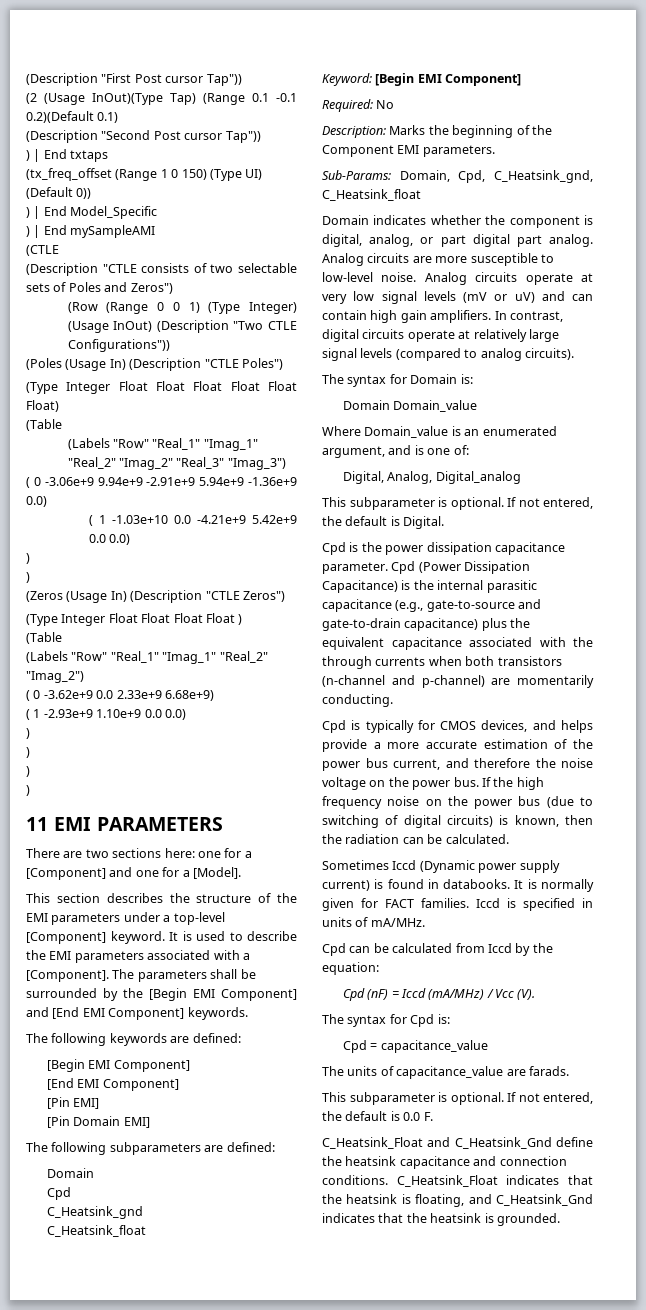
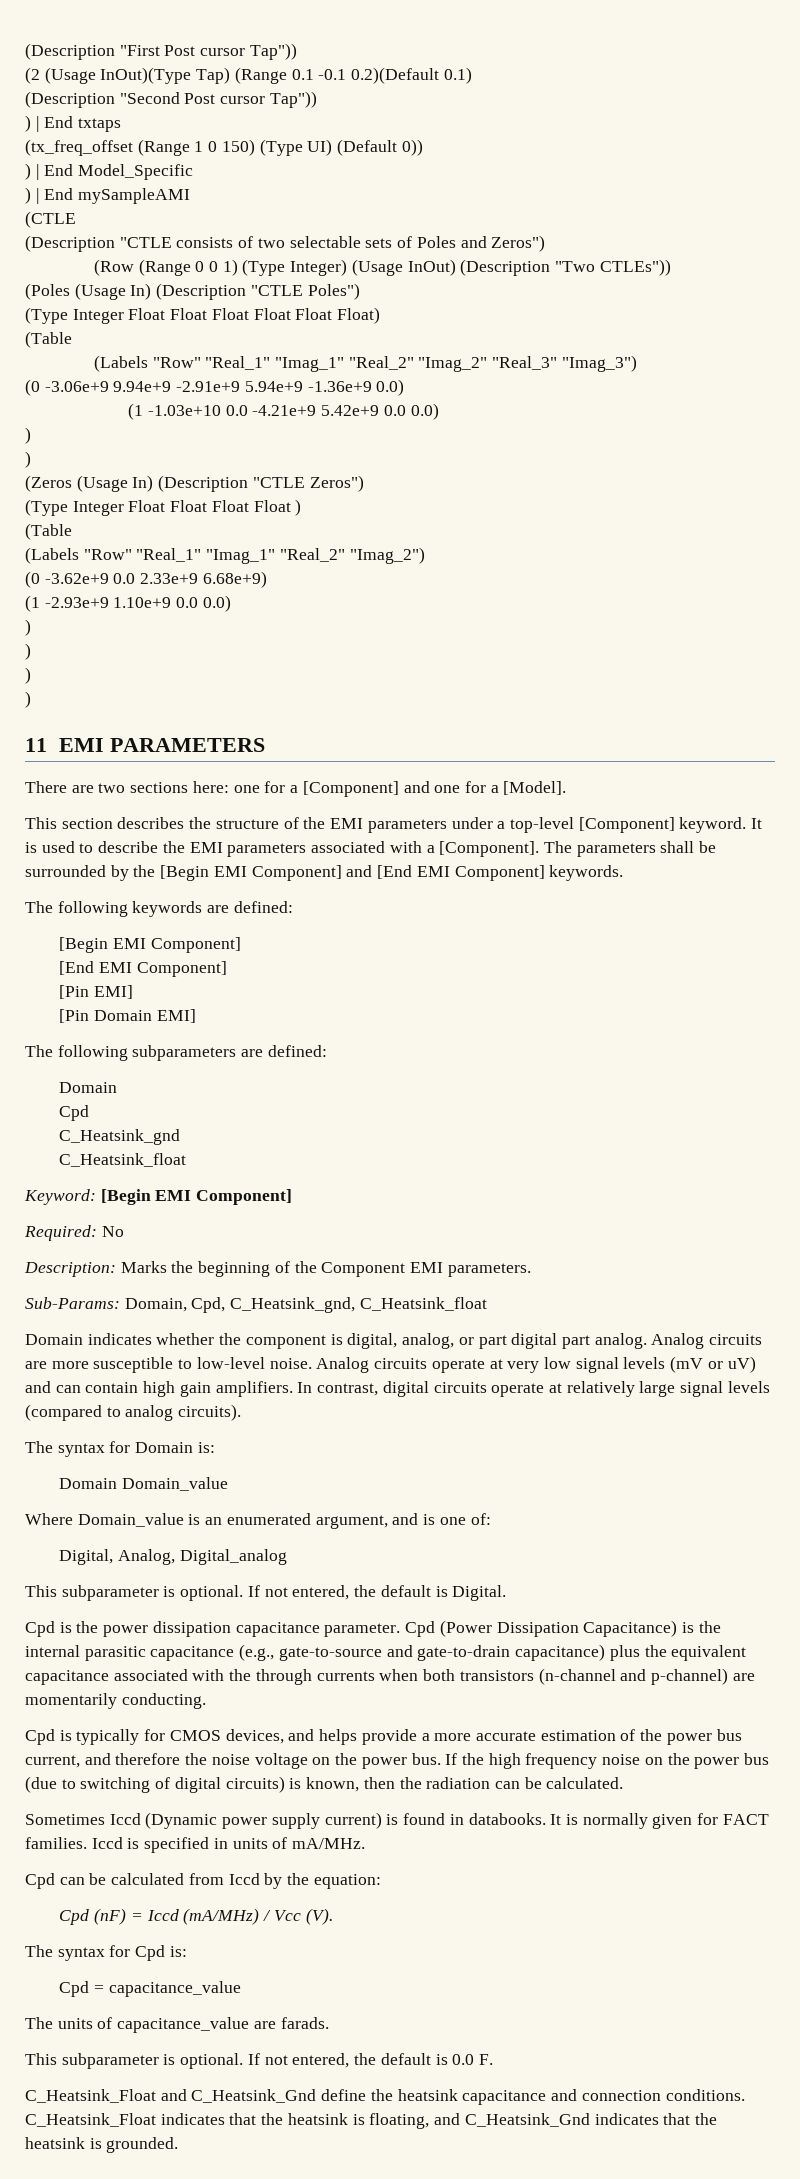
[268,321,297,330] [67,339,170,352] CTLE Configurations")) -> [599,259,671,276] CTLEs"))
[26,477,41,488] ( 0 -> [25,379,40,396] (0
[88,515,106,526] ( 1 -> [128,403,144,420] (1
[26,690,41,701] ( 0 -> [25,571,40,588] (0
[26,709,41,720] ( 1 -> [25,595,40,612] (1

